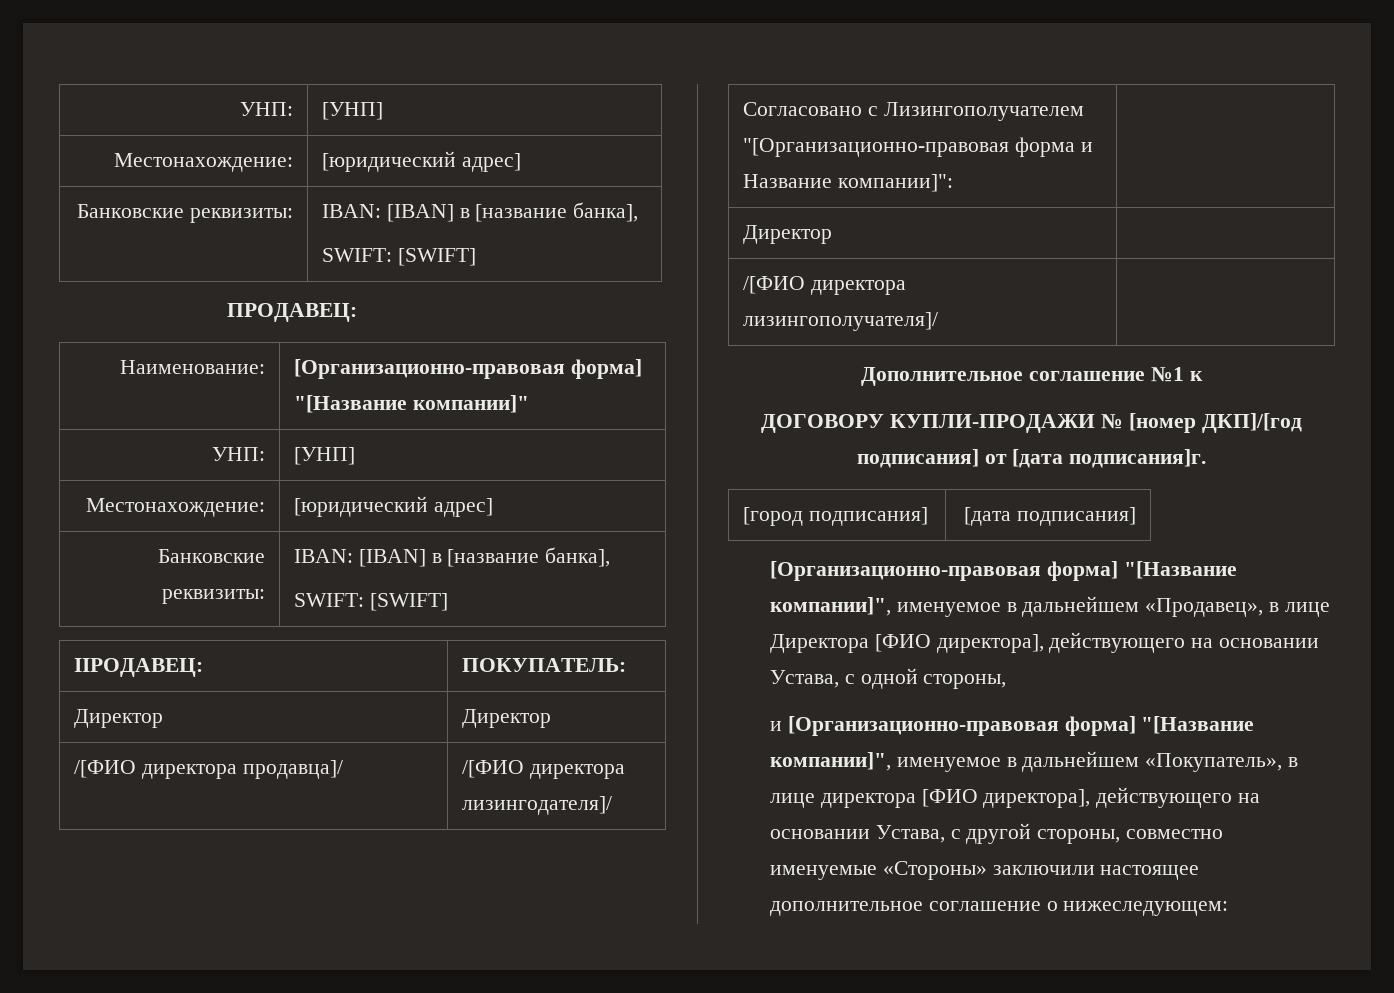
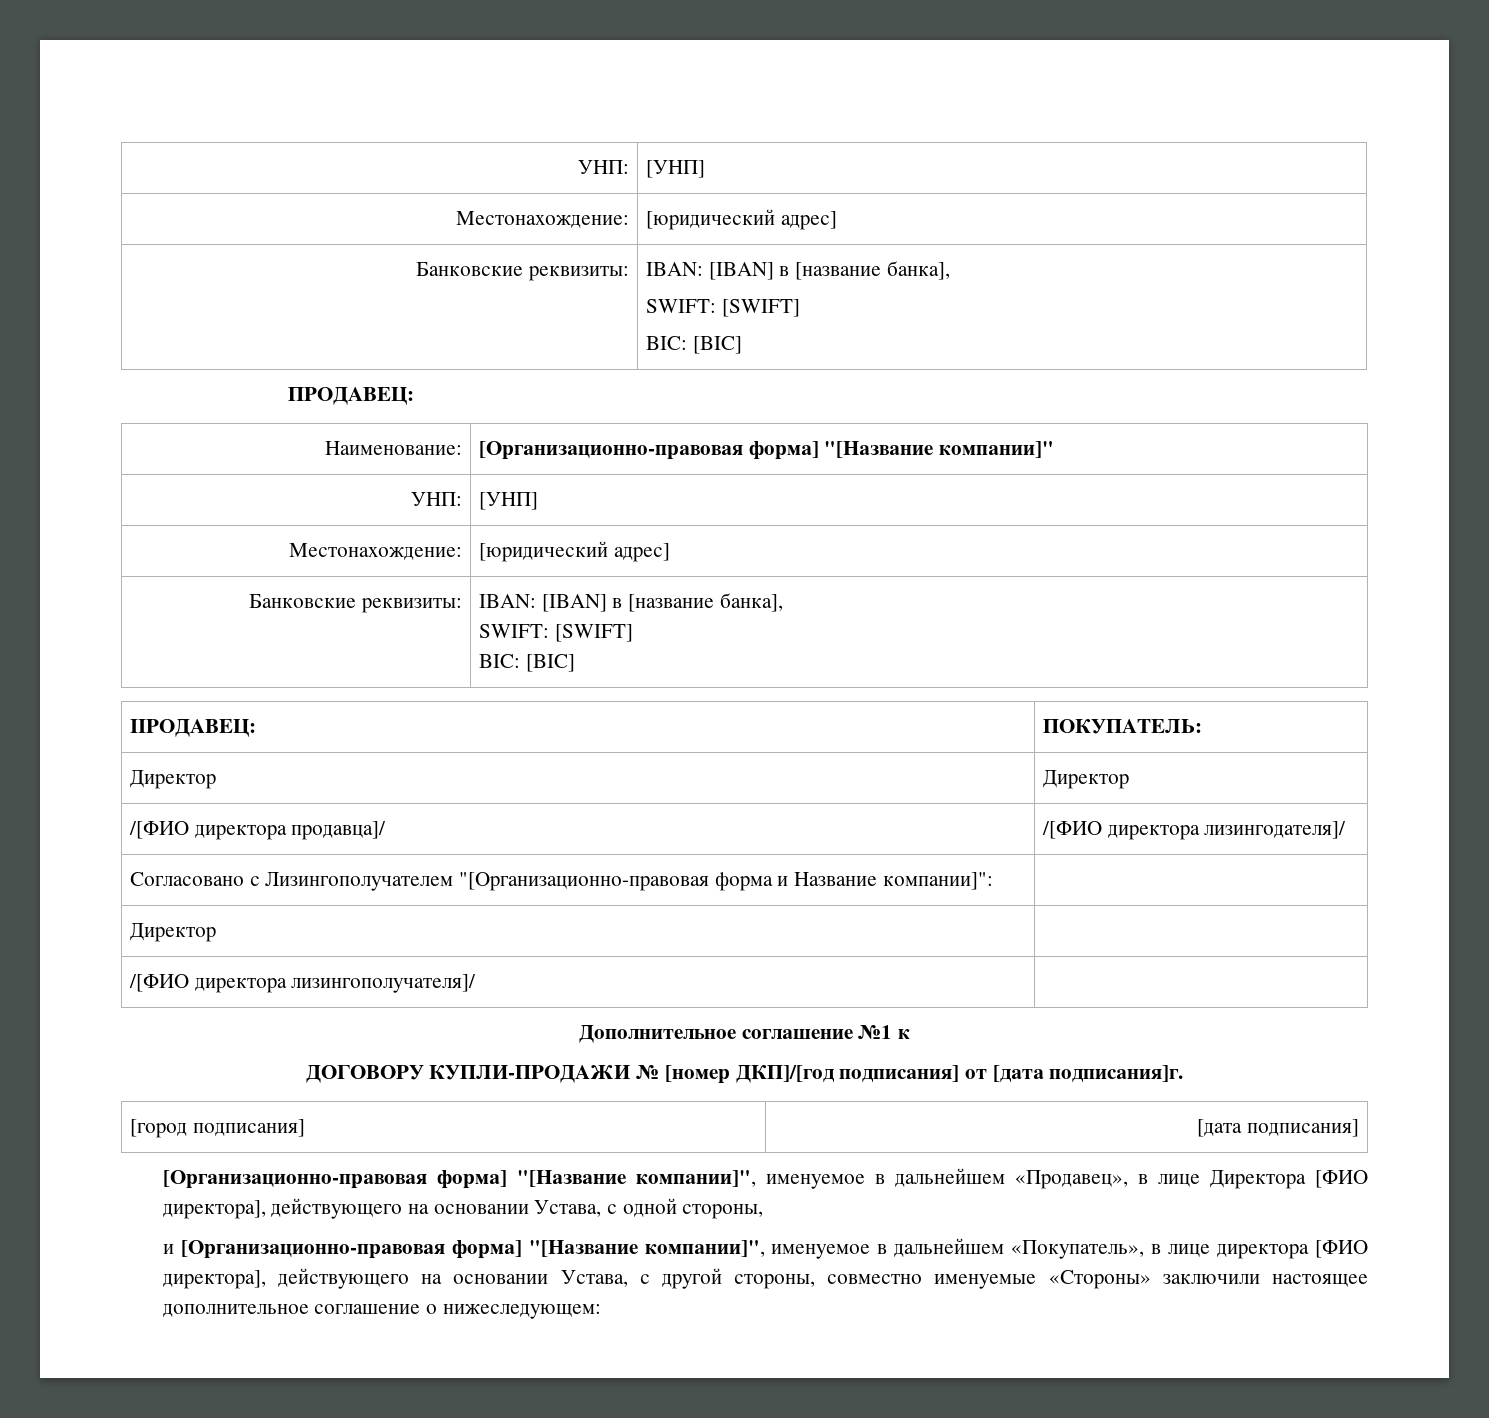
(476, 257) none -> [646,336,742,354] // BIC: [BIC]
(448, 602) none -> [479,654,575,672] // BIC: [BIC]

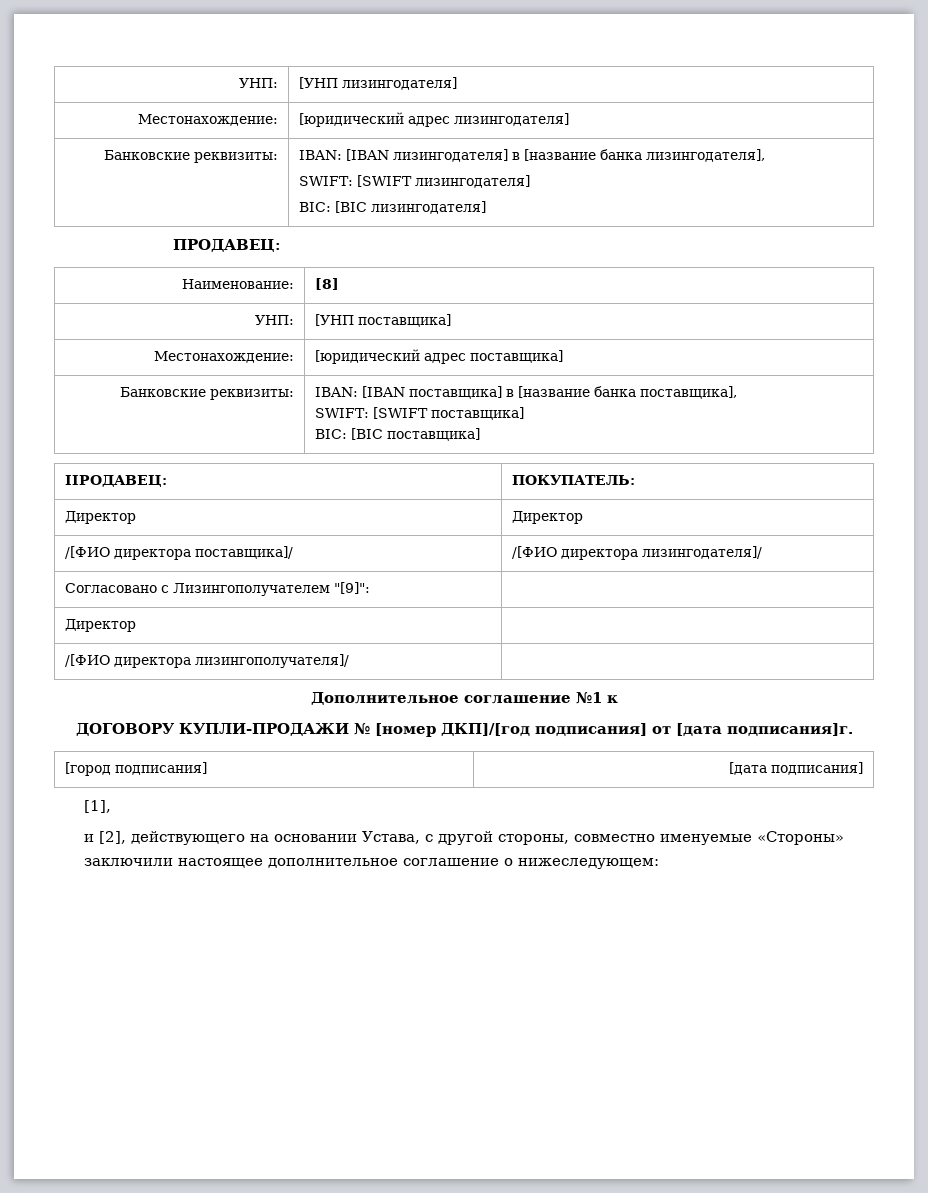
[577,160,629,174] [646,160,706,178] [455,211,629,228] [646,209,837,230] [416,262,629,281] [646,261,950,280] [646,299,800,317] [646,336,742,354] УНП: | [УНП] // Местонахождение: | [юридический адрес] // Банковские реквизиты: | IBAN: [IBAN] в [название банка], // SWIFT: [SWIFT] // BIC: [BIC] -> [238,78,278,88] [299,77,458,90] [137,114,278,126] [299,112,570,127] [103,150,278,163] [299,149,766,162] [299,175,531,188] [299,201,487,214] УНП: | [УНП лизингодателя] // Местонахождение: | [юридический адрес лизингодателя] // Банковские реквизиты: | IBAN: [IBAN лизингодателя] в [название банка лизингодателя], // SWIFT: [SWIFT лизингодателя] // BIC: [BIC лизингодателя]
[479,441,1055,460] [410,492,462,506] [479,492,539,510] [288,543,462,560] [479,541,670,562] [249,594,462,613] [479,593,783,612] [479,624,633,642] [479,654,575,672] [Организационно-правовая форма] "[Название компании]" // УНП: | [УНП] // Местонахождение: | [юридический адрес] // Банковские реквизиты: | IBAN: [IBAN] в [название банка], // SWIFT: [SWIFT] // BIC: [BIC] -> [315,278,340,290] [254,315,294,325] [315,314,452,327] [153,351,294,363] [315,349,564,364] [119,387,294,400] [315,386,738,399] [315,407,525,420] [315,428,481,441] [8] // УНП: | [УНП поставщика] // Местонахождение: | [юридический адрес поставщика] // Банковские реквизиты: | IBAN: [IBAN поставщика] в [название банка поставщика], // SWIFT: [SWIFT поставщика] // BIC: [BIC поставщика]
[291,821,387,840] продавца]/ -> [195,546,294,559] поставщика]/
[459,872,993,891] "[Организационно-правовая форма и Название компании]": -> [334,582,371,594] "[9]":
[162,1168,1368,1189] [162,1198,764,1219] [162,1238,1368,1259] [162,1270,266,1289] [Организационно-правовая форма] "[Название компании]", именуемое в дальнейшем «Продавец», в лице Директора [ФИО директора], действующего на основании Устава, с одной стороны, // и [Организационно-правовая форма] "[Название компании]", именуемое в дальнейшем «Покупатель», в лице директора [ФИО директора], -> [83,800,111,813] [83,831,126,844] [1], // и [2],

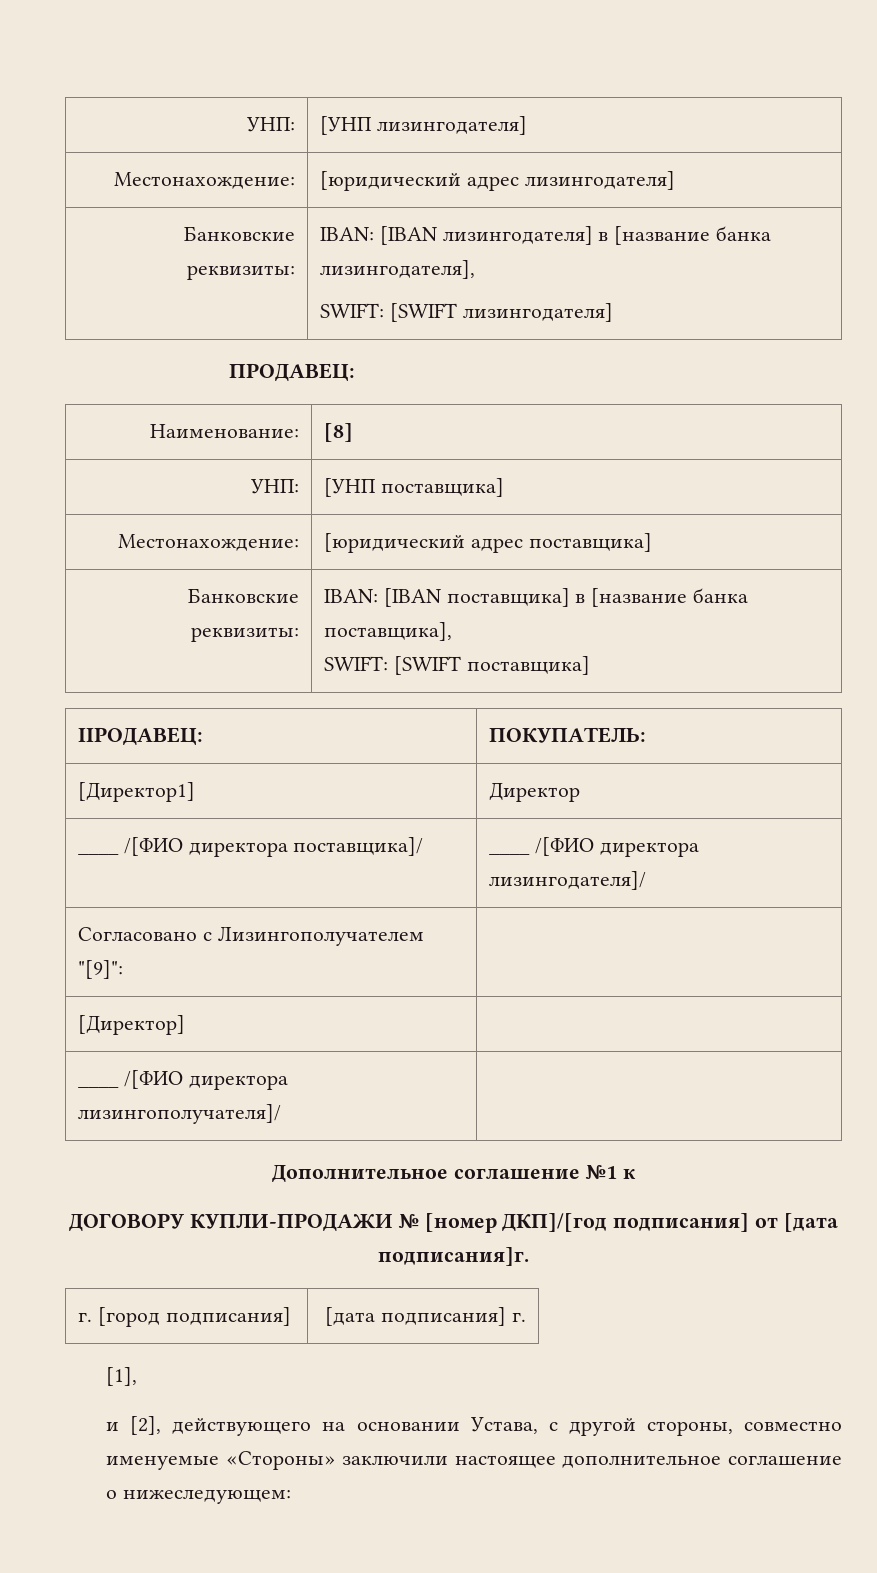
[299,201,487,214] // BIC: [BIC лизингодателя] -> (613, 312) none
[315,428,481,441] // BIC: [BIC поставщика] -> (590, 665) none
[65,511,137,524] Директор -> [77,782,195,802] [Директор1]
(584, 517) none -> [77,852,119,855] ____
(294, 552) none -> [488,852,530,855] ____
[65,619,137,632] Директор | // -> [77,1015,185,1035] [77,1085,119,1088] [Директор] | // ____
(853, 730) none -> [77,1312,92,1322] г.
(863, 768) none -> [512,1312,527,1322] г.

